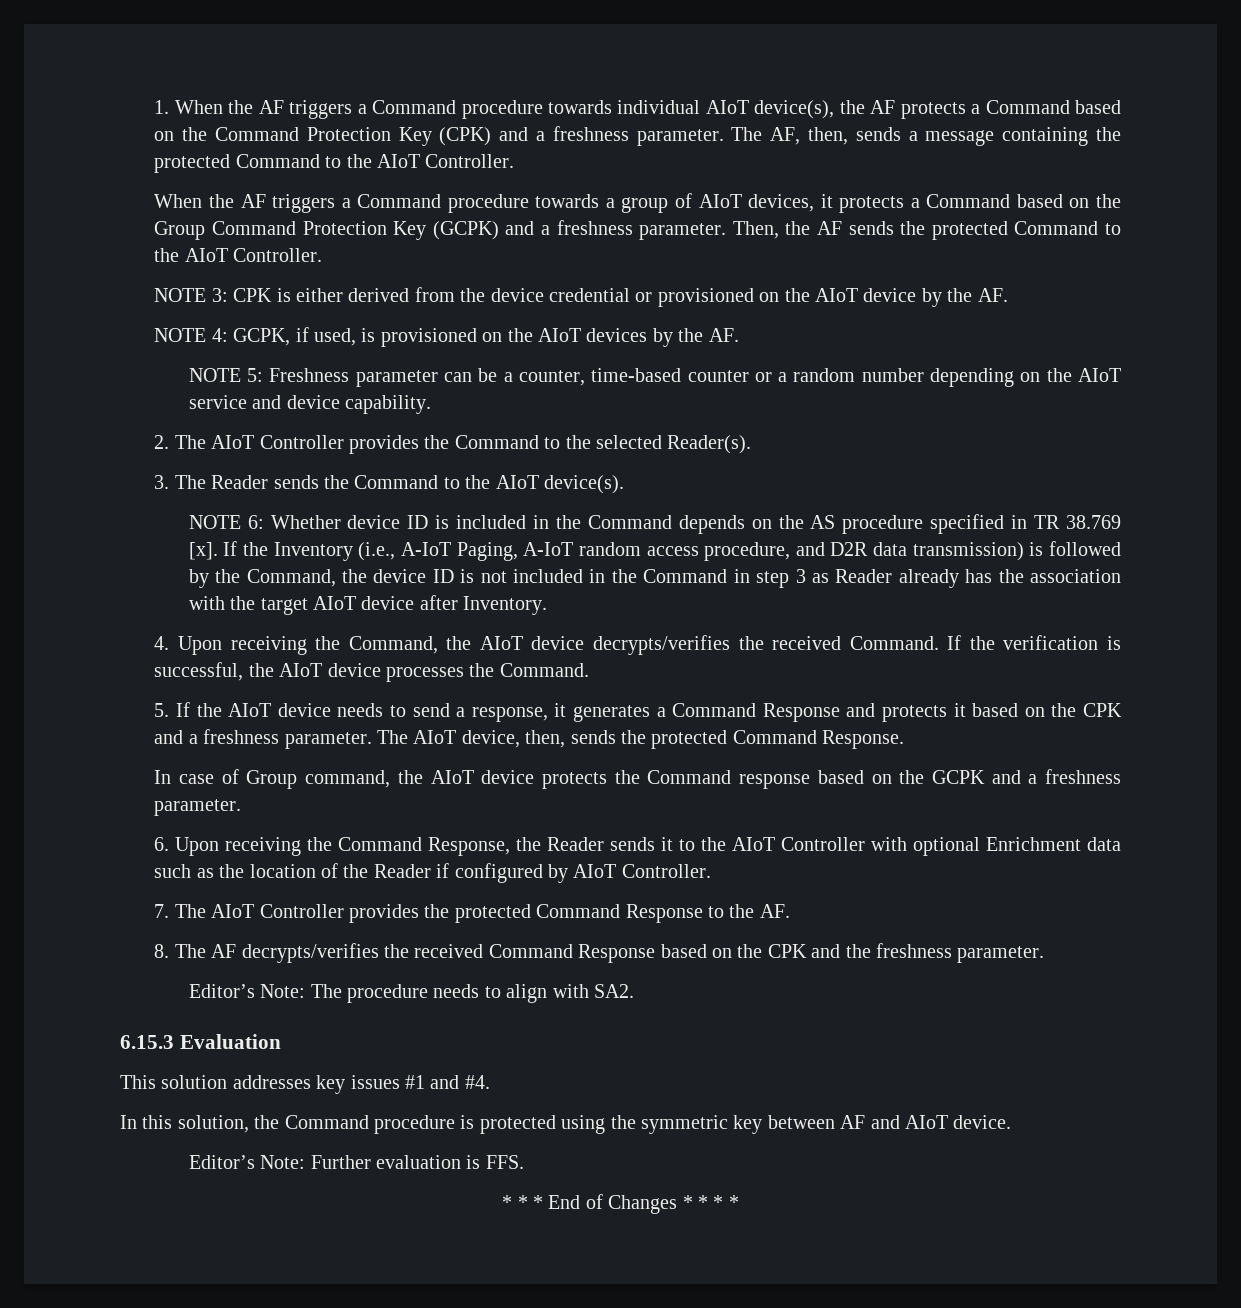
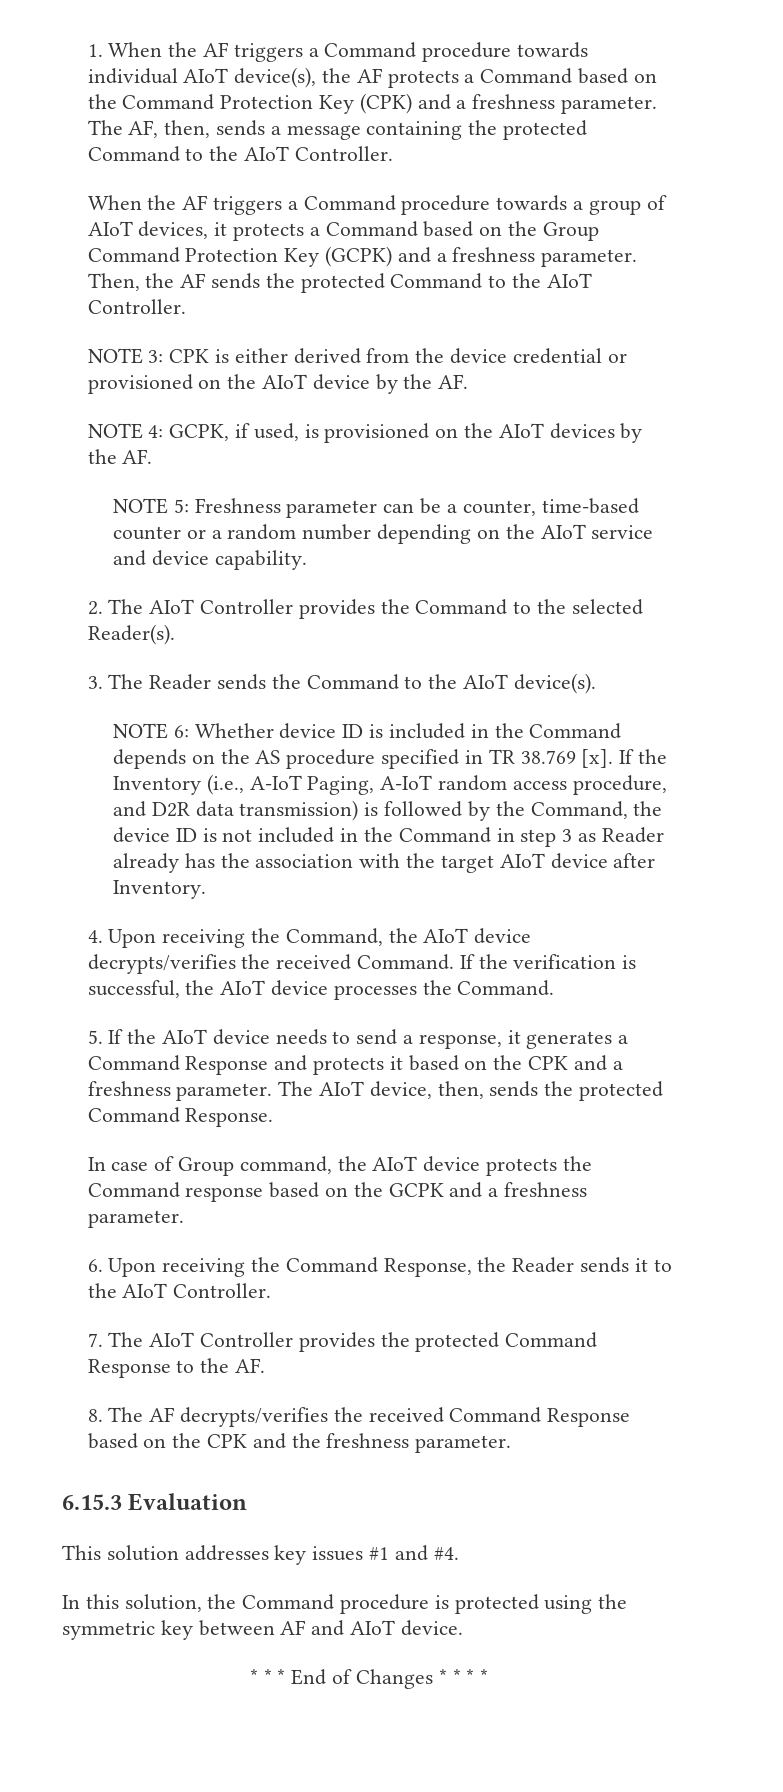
[781,837,1121,856] [154,863,617,883] Controller with optional Enrichment data such as the location of the Reader if configured by AIoT -> (168, 1290) none
[188,984,634,1003] // Editor’s Note: The procedure needs to align with SA2. -> (512, 1444) none
[188,1155,524,1169] // Editor’s Note: Further evaluation is FFS. -> (463, 1628) none

